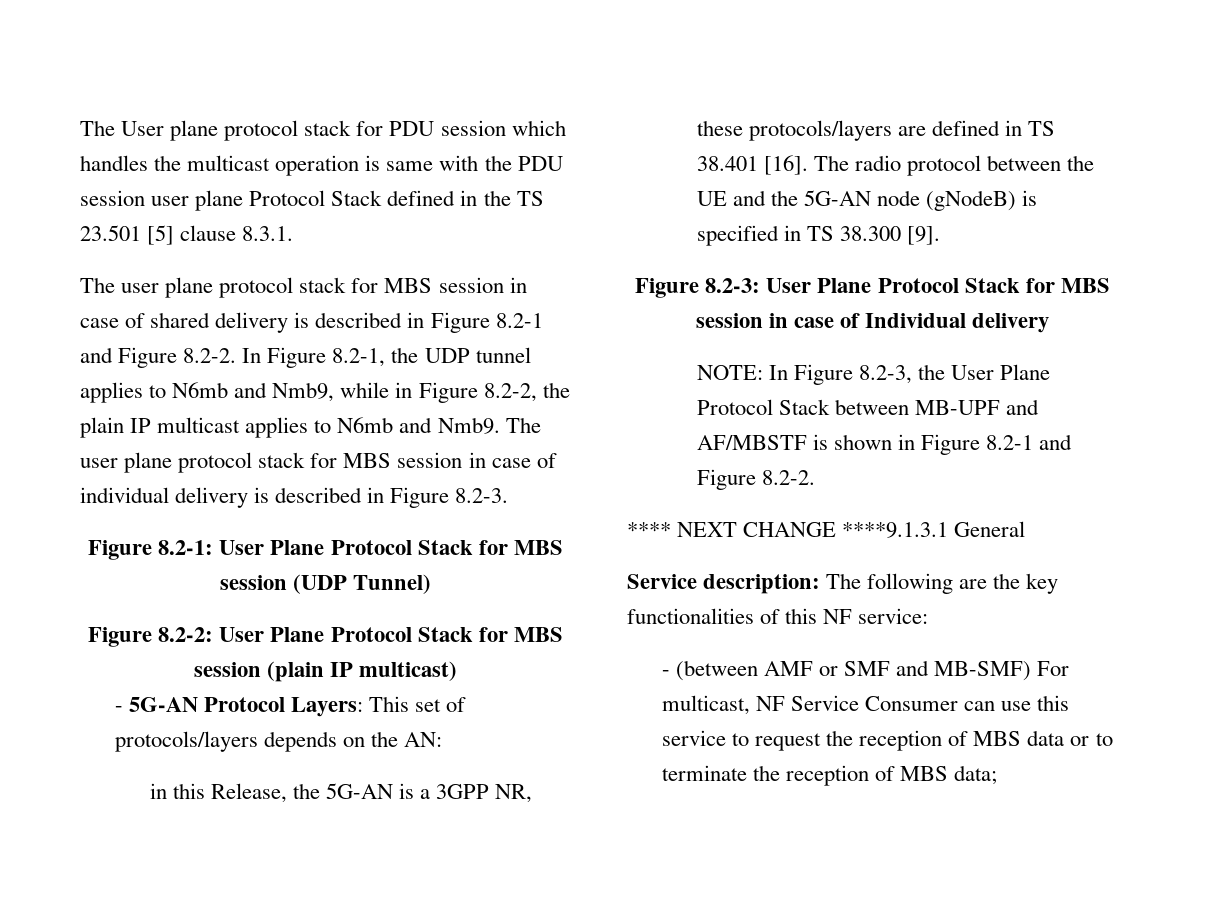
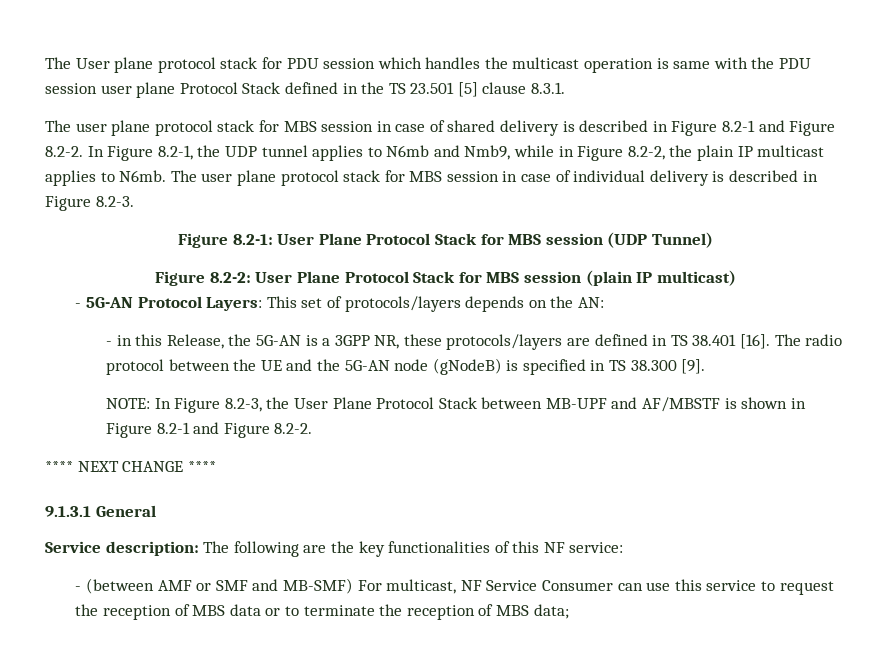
[337,417,500,434] N6mb and Nmb9. -> [119,170,167,182] N6mb.
(443, 739) none -> [105,341,112,346] -
[635,278,1110,298] [695,313,1050,333] // Figure 8.2-3: User Plane Protocol Stack for MBS session in case of Individual delivery -> (706, 366) none
[842,522,949,538] ****9.1.3.1 -> [187,461,216,472] [45,506,91,517] **** // 9.1.3.1

